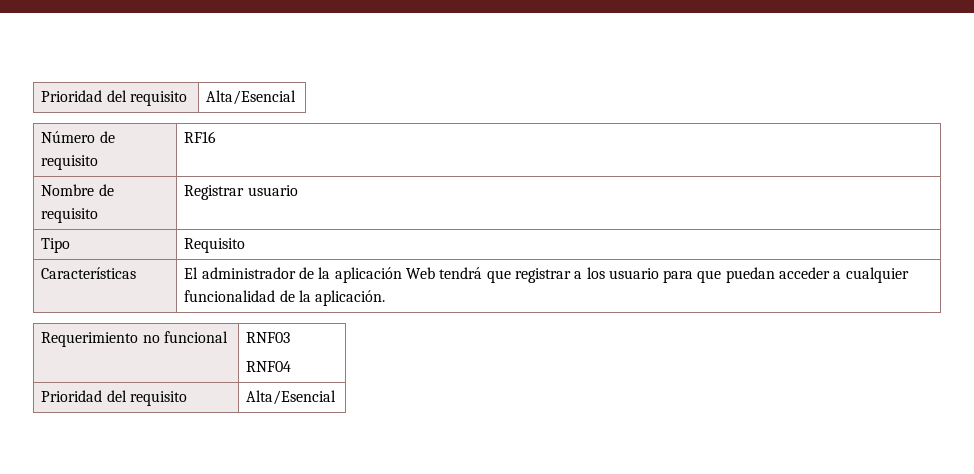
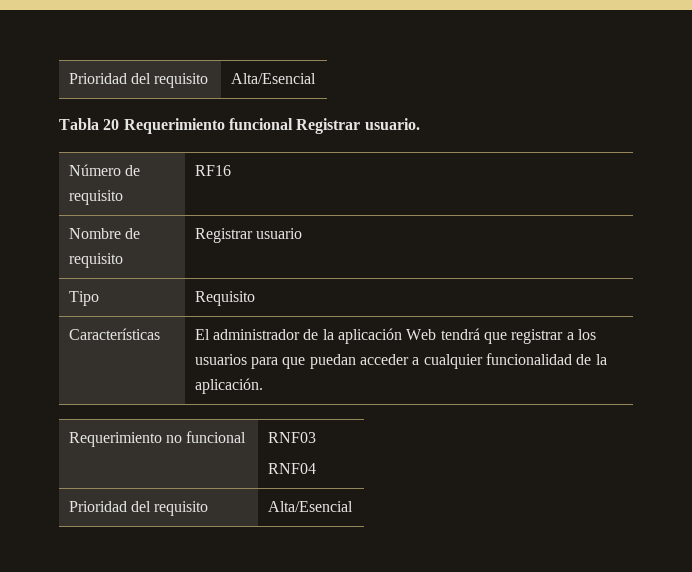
[41,90,187,106] [206,90,297,105] Prioridad del requisito | Alta/Esencial -> [68,73,209,88] [230,73,316,84] [59,118,420,134] Prioridad del requisito | Alta/Esencial // Tabla 20 Requerimiento funcional Registrar usuario.
[608,268,659,279] usuario -> [194,354,247,365] usuarios

